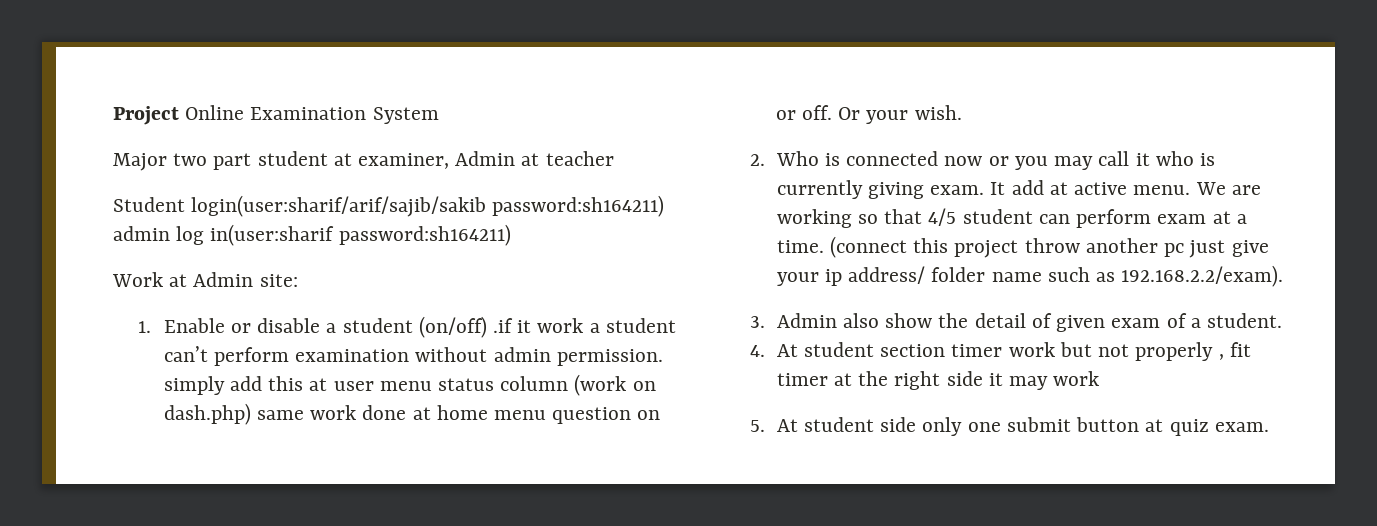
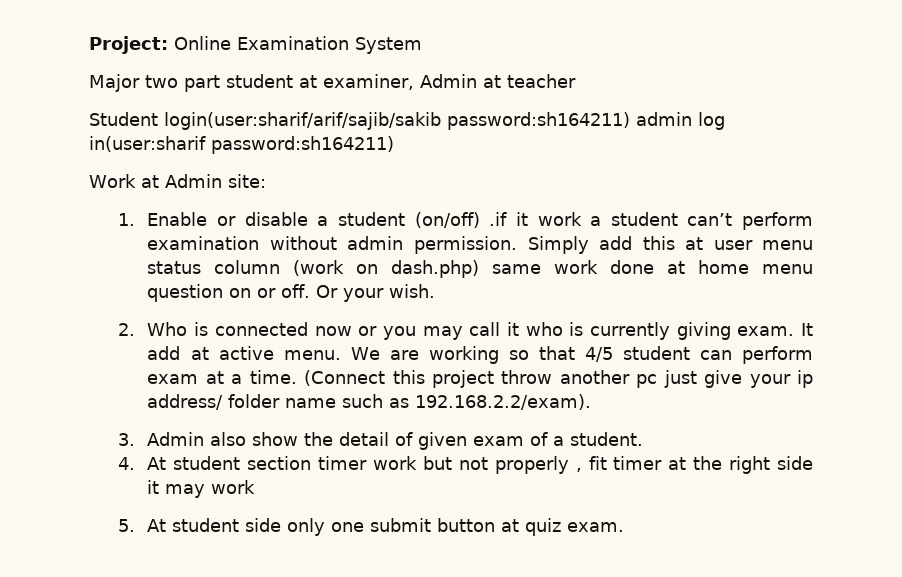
[113,106,179,125] Project -> [89,36,168,54] Project:
[163,376,225,395] simply -> [527,236,589,254] Simply
[830,236,908,258] (connect -> [304,370,386,386] (Connect

